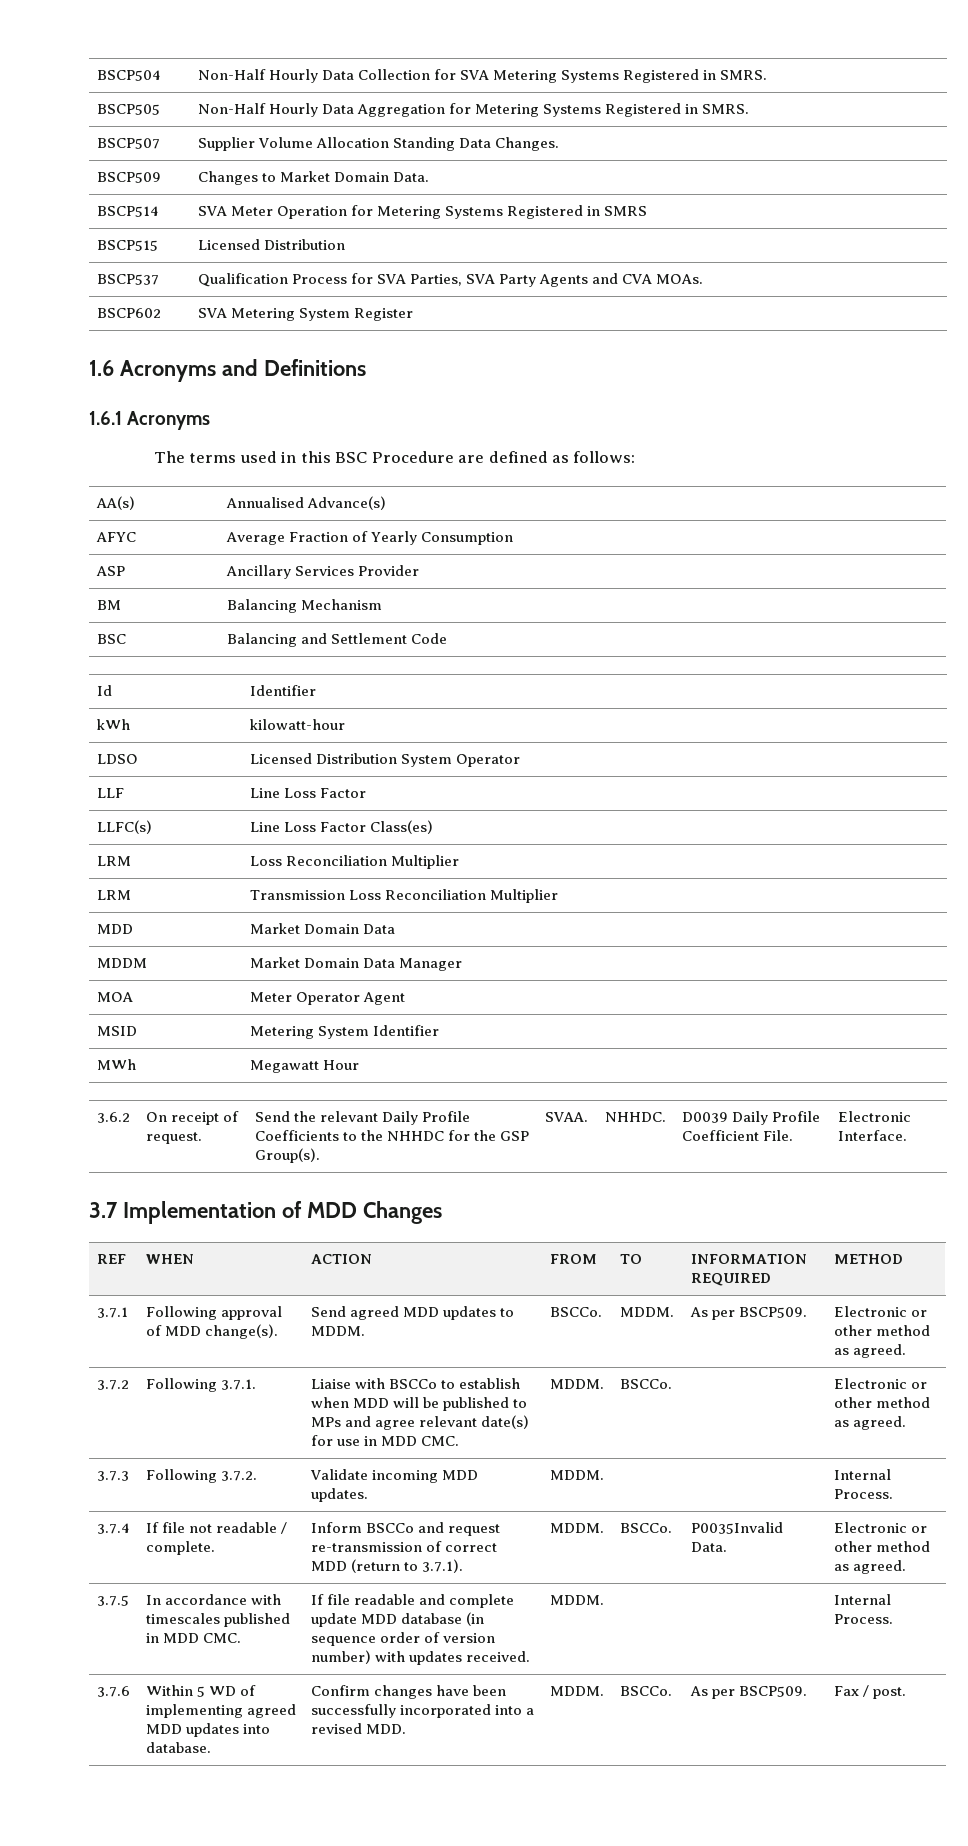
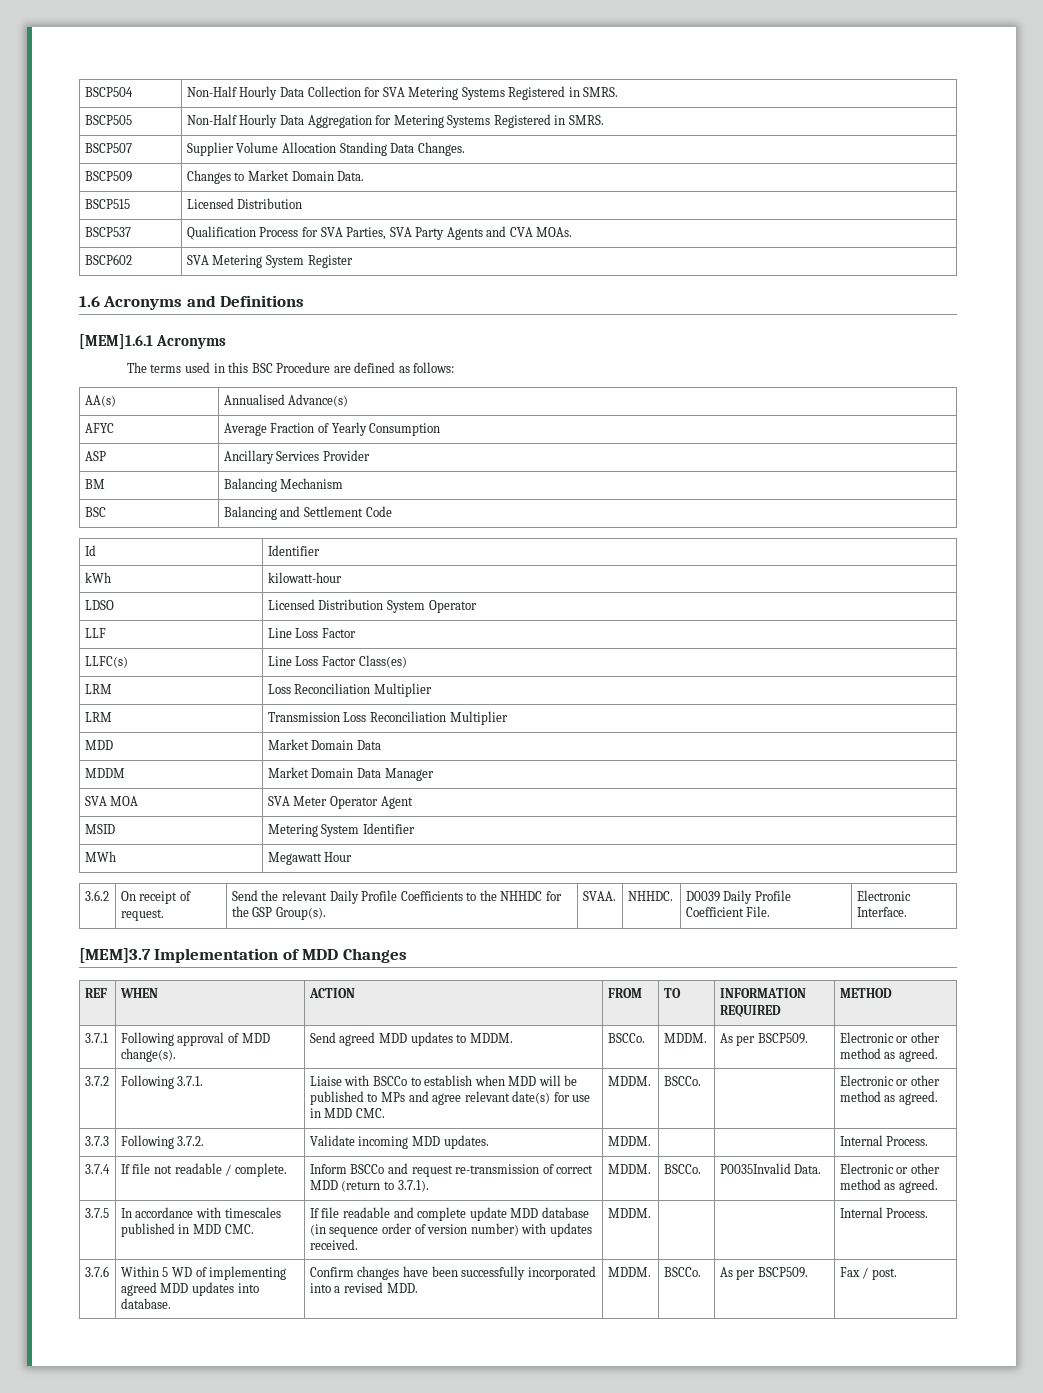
[96,206,159,217] [197,205,648,219] // BSCP514 | SVA Meter Operation for Metering Systems Registered in SMRS -> (365, 176) none
[89,411,122,425] 1.6.1 -> [79,334,153,349] [MEM]1.6.1
(462, 964) none -> [84,796,107,806] SVA
(133, 997) none -> [267,796,290,806] SVA
[89,1202,118,1218] 3.7 -> [79,948,151,963] [MEM]3.7

